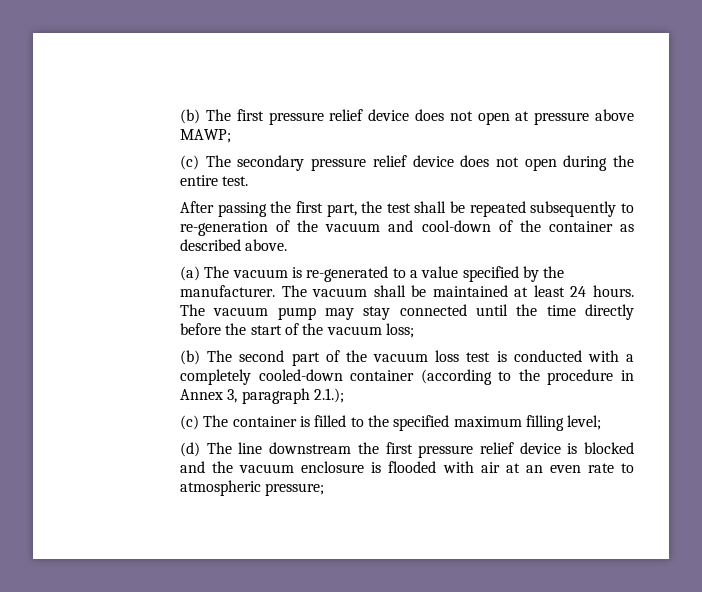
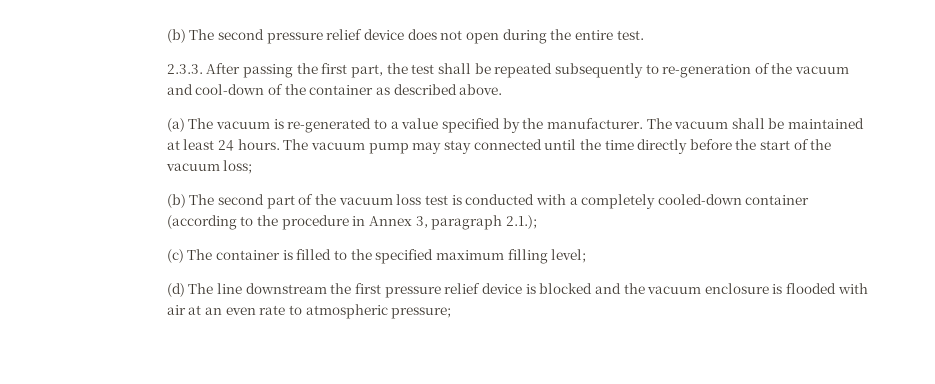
[180,109,635,125] [180,129,232,143] [180,155,305,171] (b) The first pressure relief device does not open at pressure above MAWP; // (c) The secondary -> [166,29,265,43] (b) The second
(249, 181) none -> [166,64,203,74] 2.3.3.

